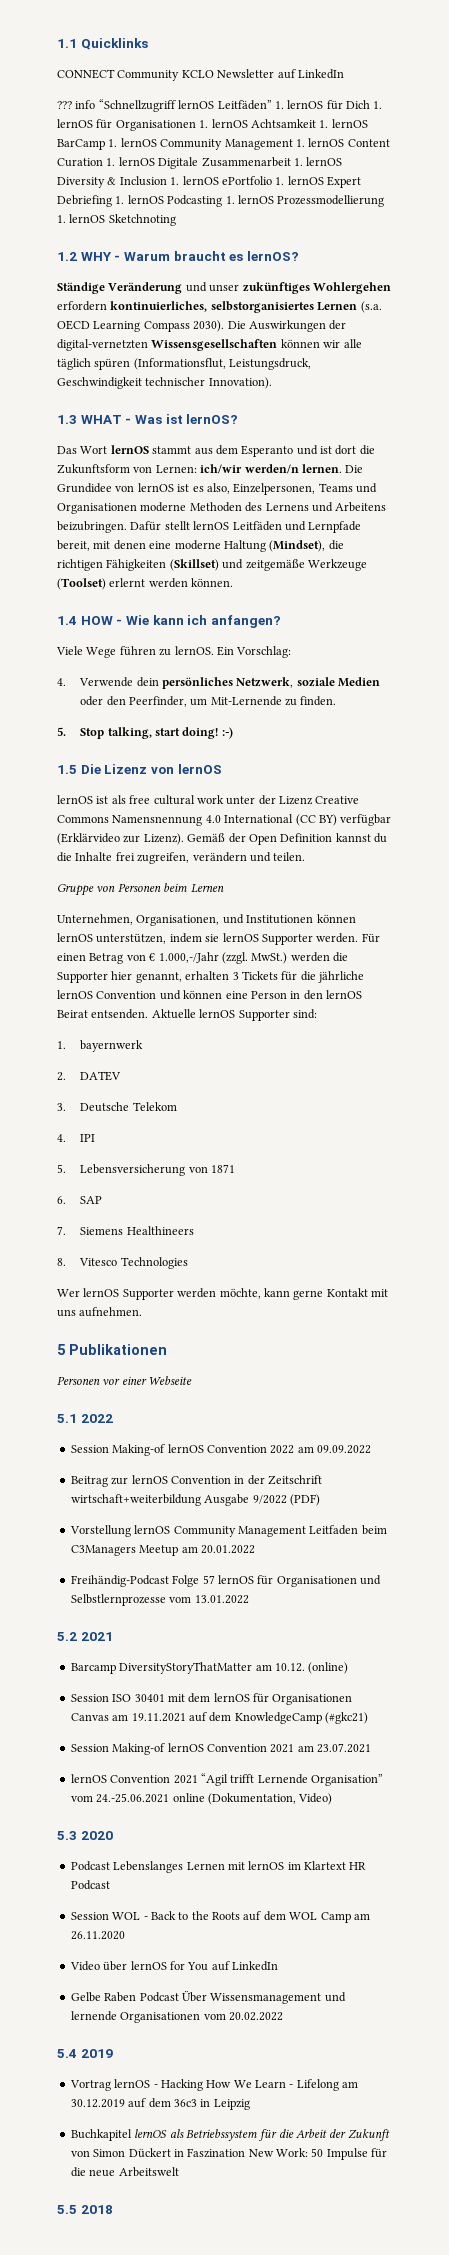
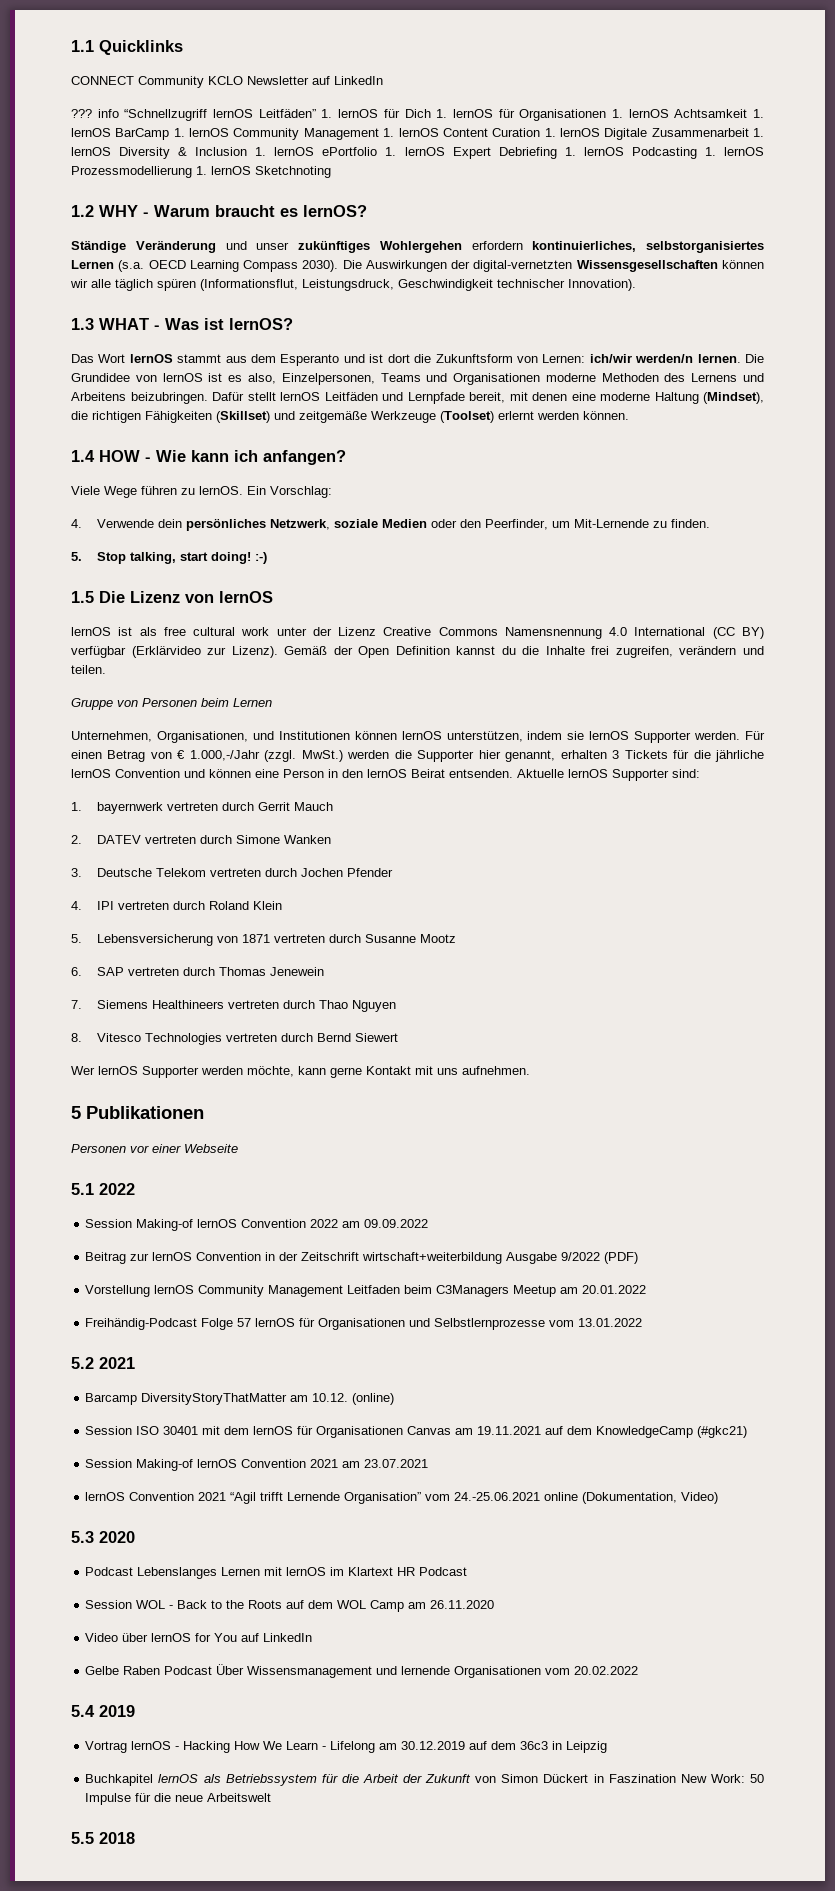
[57,1071,122,1081] [57,1102,177,1112] [57,1134,96,1142] [57,1164,235,1176] [57,1196,103,1204] // 2. DATEV // 3. Deutsche Telekom // 4. IPI // 5. Lebensversicherung von 1871 // 6. SAP -> [166,802,333,811] [71,835,331,844] [71,868,393,877] [71,901,282,910] [71,934,456,946] [71,967,324,976] vertreten durch Gerrit Mauch // 2. DATEV vertreten durch Simone Wanken // 3. Deutsche Telekom vertreten durch Jochen Pfender // 4. IPI vertreten durch Roland Klein // 5. Lebensversicherung von 1871 vertreten durch Susanne Mootz // 6. SAP vertreten durch Thomas Jenewein
(194, 1230) none -> [227,1000,396,1012] vertreten durch Thao Nguyen
(188, 1263) none -> [225,1033,398,1042] vertreten durch Bernd Siewert

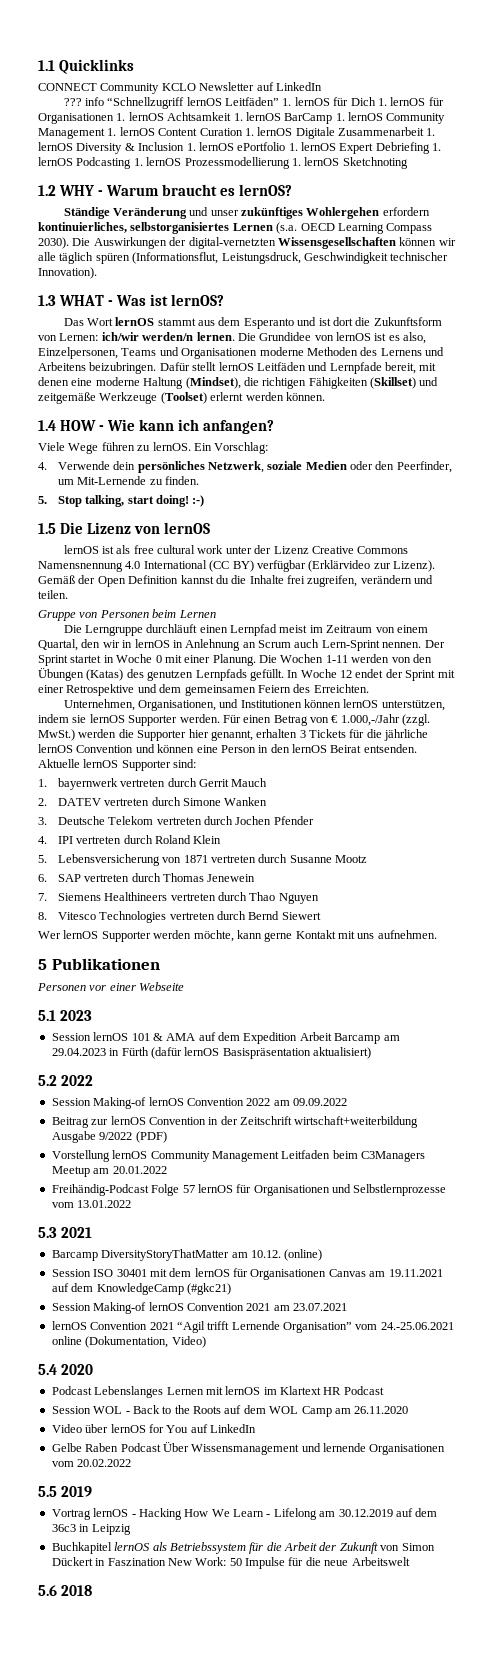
(272, 702) none -> [63,624,428,636] [38,639,445,651] [38,654,432,666] [38,668,455,681] [38,684,369,696] // Die Lerngruppe durchläuft einen Lernpfad meist im Zeitraum von einem Quartal, den wir in lernOS in Anlehnung an Scrum auch Lern-Sprint nennen. Der Sprint startet in Woche 0 mit einer Planung. Die Wochen 1-11 werden von den Übungen (Katas) des genutzen Lernpfads gefüllt. In Woche 12 endet der Sprint mit einer Retrospektive und dem gemeinsamen Feiern des Erreichten.
(94, 1189) none -> [60,1010,93,1021] [51,1032,400,1044] [51,1047,371,1059] [38,1075,57,1086] 2023 // Session lernOS 101 & AMA auf dem Expedition Arbeit Barcamp am 29.04.2023 in Fürth (dafür lernOS Basispräsentation aktualisiert) // 5.2
[71,1357,94,1369] 5.2 -> [38,1227,57,1238] 5.3
[71,1531,94,1543] 5.3 -> [38,1364,57,1375] 5.4
[71,1705,95,1717] 5.4 -> [38,1486,57,1497] 5.5
[71,1832,94,1844] 5.5 -> [38,1585,57,1596] 5.6

